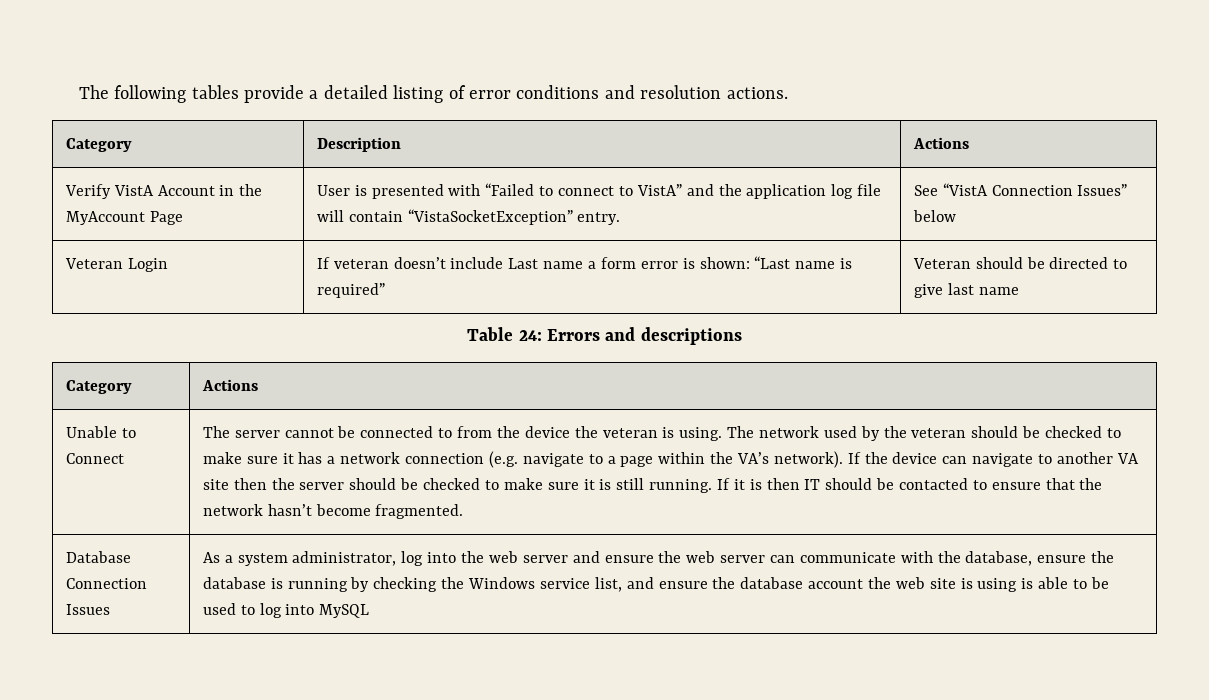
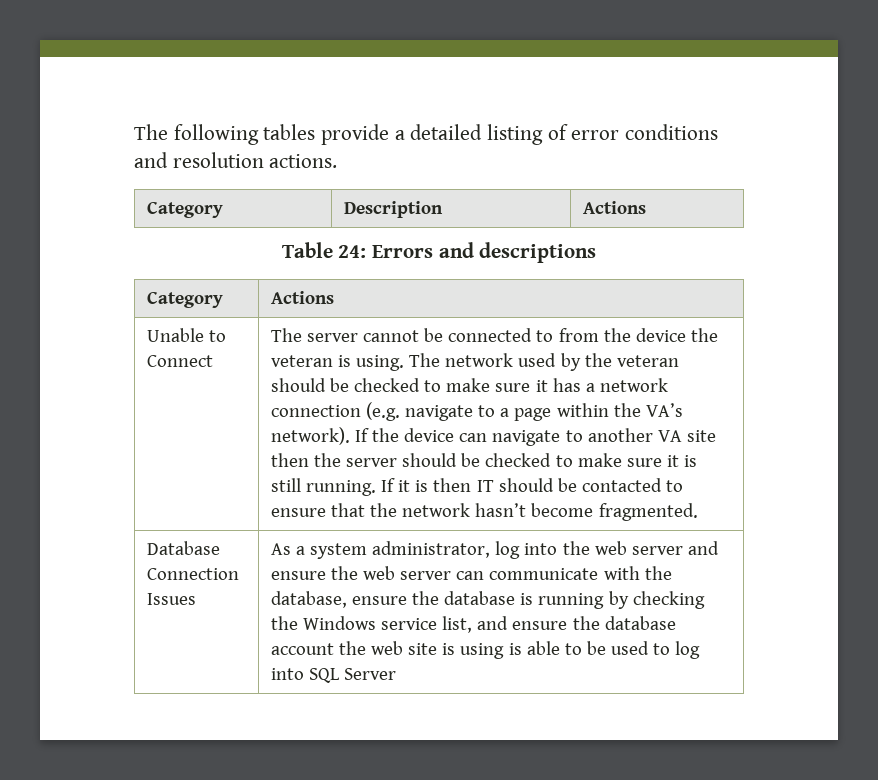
[64,184,263,199] [65,211,183,225] [316,183,882,199] [316,209,621,225] [913,183,1128,196] [912,210,956,222] [64,258,168,272] [316,256,853,269] [316,283,385,298] [912,257,1128,269] [913,283,1019,298] // Verify VistA Account in the MyAccount Page | User is presented with “Failed to connect to VistA” and the application log file will contain “VistaSocketException” entry. | See “VistA Connection Issues” below // Veteran Login | If veteran doesn’t include Last name a form error is shown: “Last name is required” | Veteran should be directed to give last name -> (646, 207) none
[319,604,370,618] MySQL -> [308,668,396,683] SQL Server

